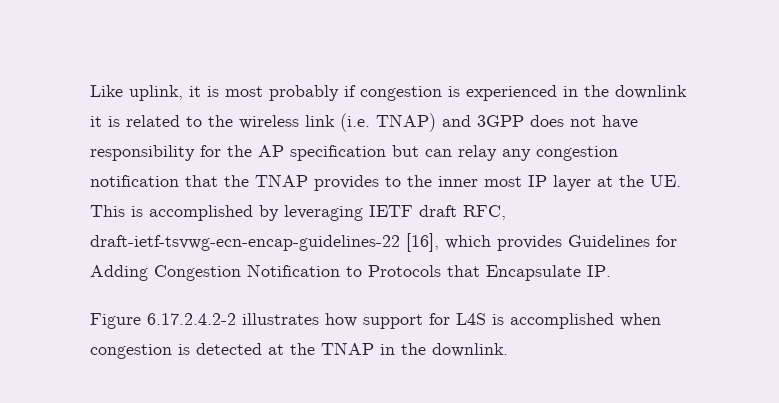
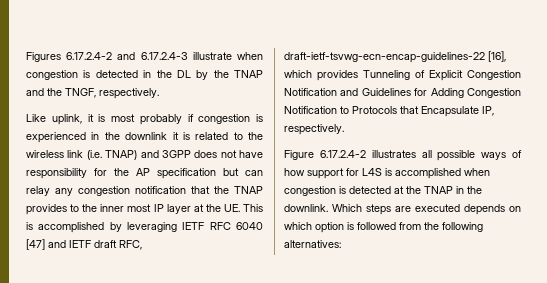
(90, 91) none -> [26,52,263,62] [26,70,263,80] [26,88,159,99] Figures 6.17.2.4-2 and 6.17.2.4-3 illustrate when congestion is detected in the DL by the TNAP and the TNGF, respectively. //
(413, 211) none -> [209,222,263,230] [26,239,91,250] RFC 6040 [47] and IETF
(562, 243) none -> [363,70,521,81] [284,88,359,96] Tunneling of Explicit Congestion Notification and
[587,265,611,277] IP. -> [482,106,494,116] [284,124,344,135] IP, respectively.
[147,313,319,325] 6.17.2.4.2-2 illustrates -> [319,150,522,161] 6.17.2.4-2 illustrates all possible ways of
(508, 350) none -> [332,204,521,215] [284,222,483,233] [284,240,341,248] Which steps are executed depends on which option is followed from the following alternatives:

